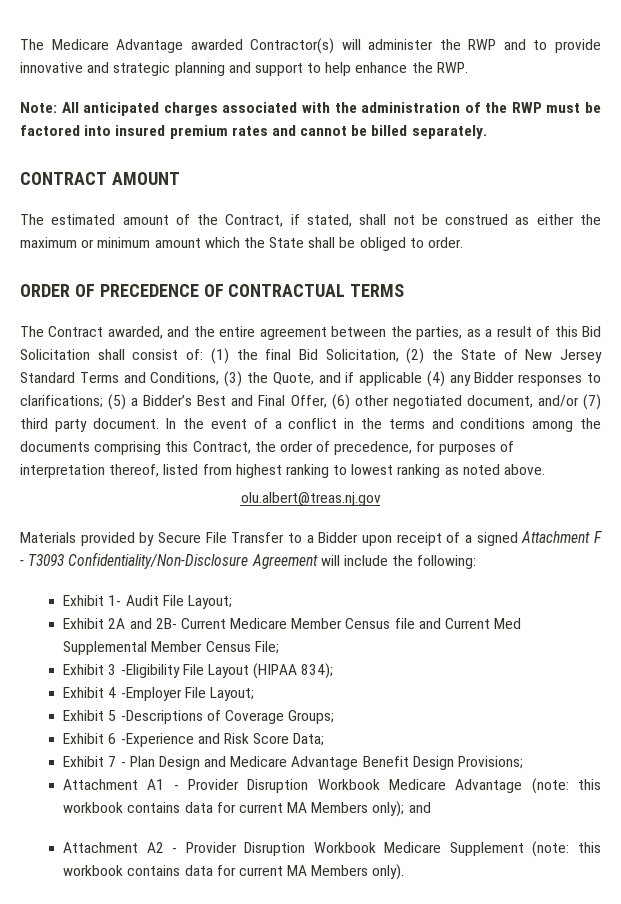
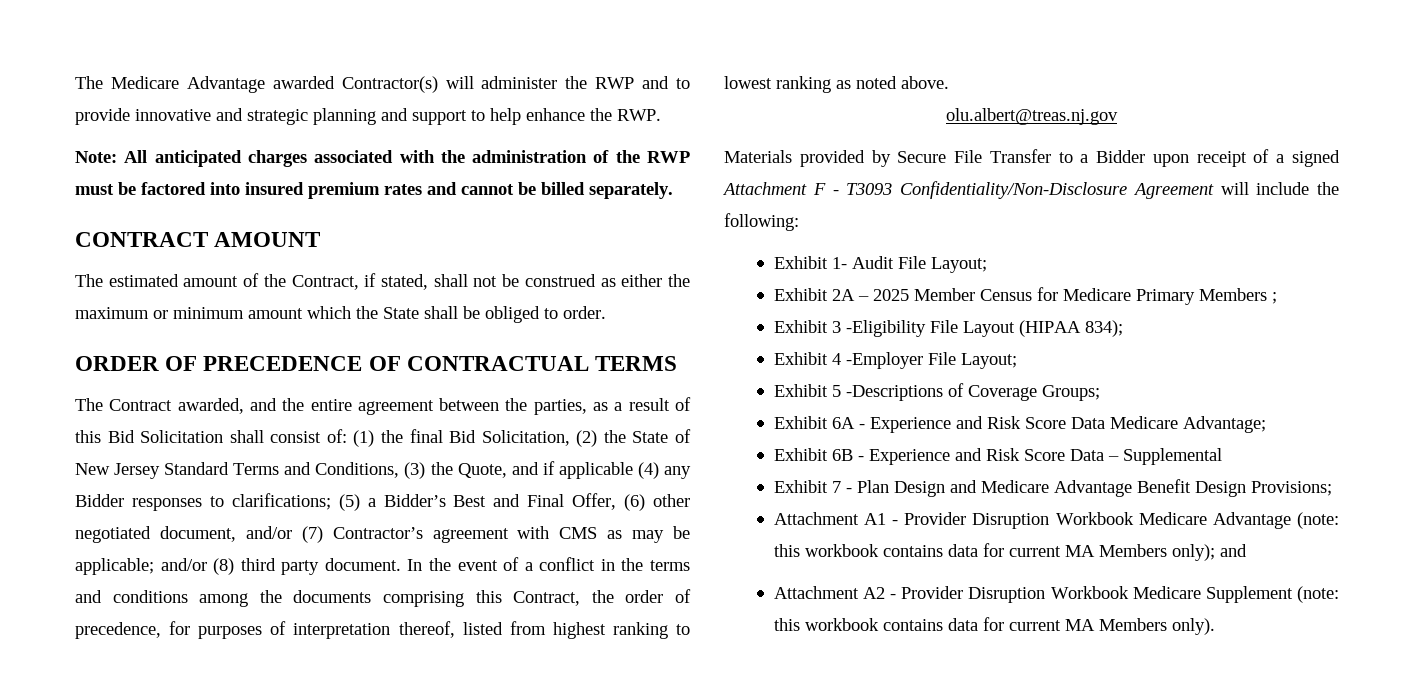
(602, 402) none -> [332,526,690,543] [75,558,235,575] Contractor’s agreement with CMS as may be applicable; and/or (8)
[129,618,522,629] [63,641,279,655] and 2B- Current Medicare Member Census file and Current Med Supplemental Member Census File; -> [857,287,1277,305] – 2025 Member Census for Medicare Primary Members ;
[108,733,325,747] 6 -Experience and Risk Score Data; -> [831,416,1266,433] [773,448,1222,465] 6A - Experience and Risk Score Data Medicare Advantage; // Exhibit 6B - Experience and Risk Score Data – Supplemental

